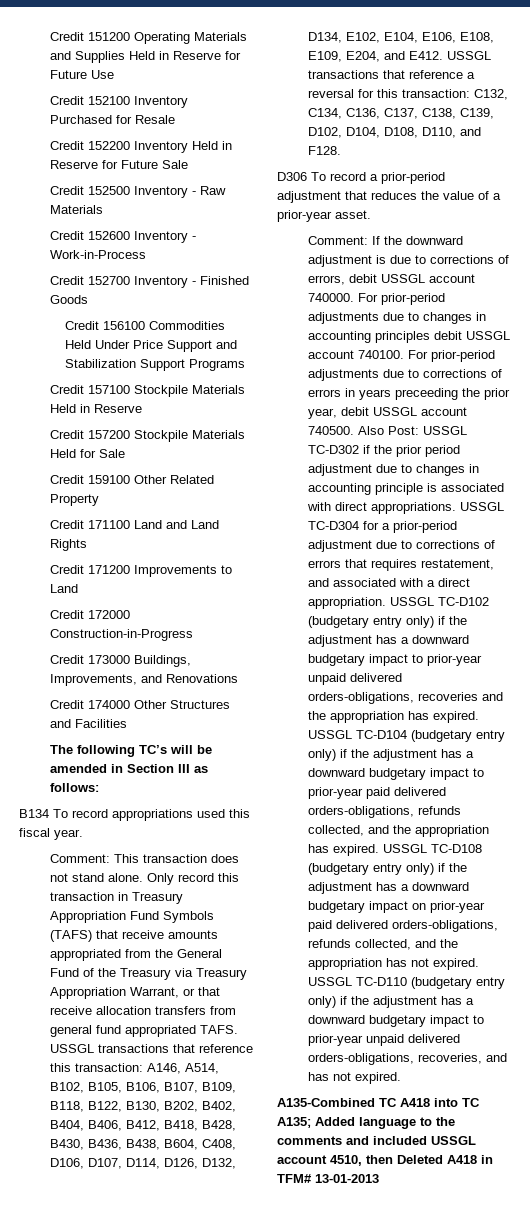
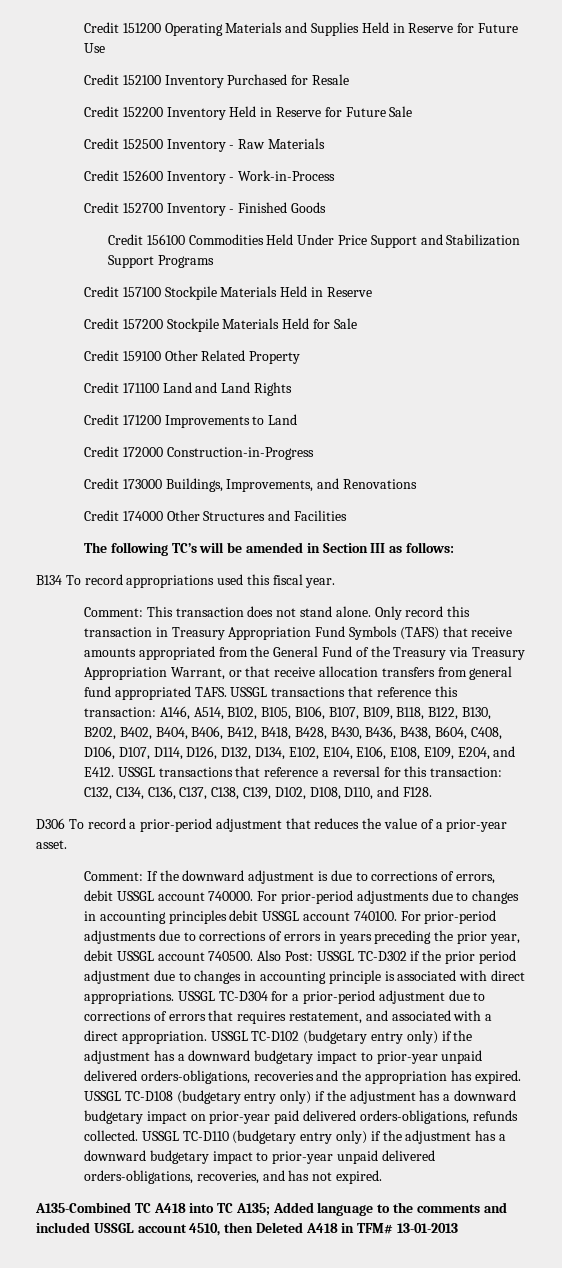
[345,127,380,138] D104, -> (306, 793) none
[394,388,458,400] preceeding -> [374,930,432,944] preceding
[355,730,505,742] [307,749,474,761] [307,768,484,780] [307,787,446,799] [307,806,461,818] [307,825,489,837] [307,844,427,856] TC-D104 (budgetary entry only) if the adjustment has a downward budgetary impact to prior-year paid delivered orders-obligations, refunds collected, and the appropriation has expired. USSGL -> (122, 1096) none
[354,939,458,950] [307,958,479,970] collected, and the appropriation has not expired. -> [84,1130,139,1141] collected.

